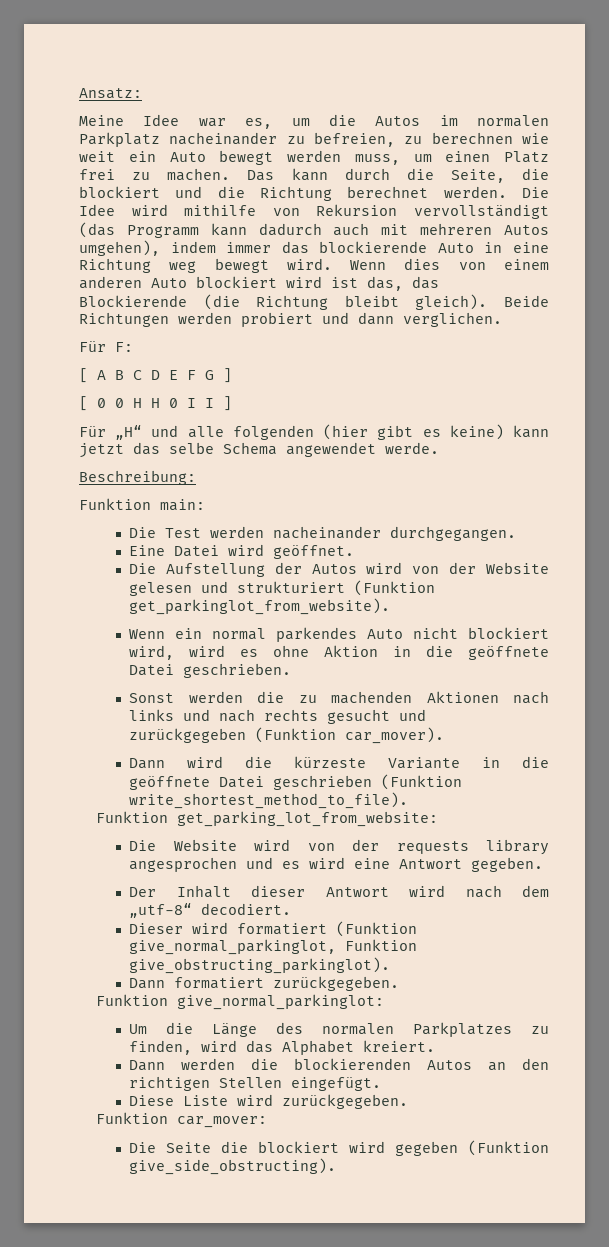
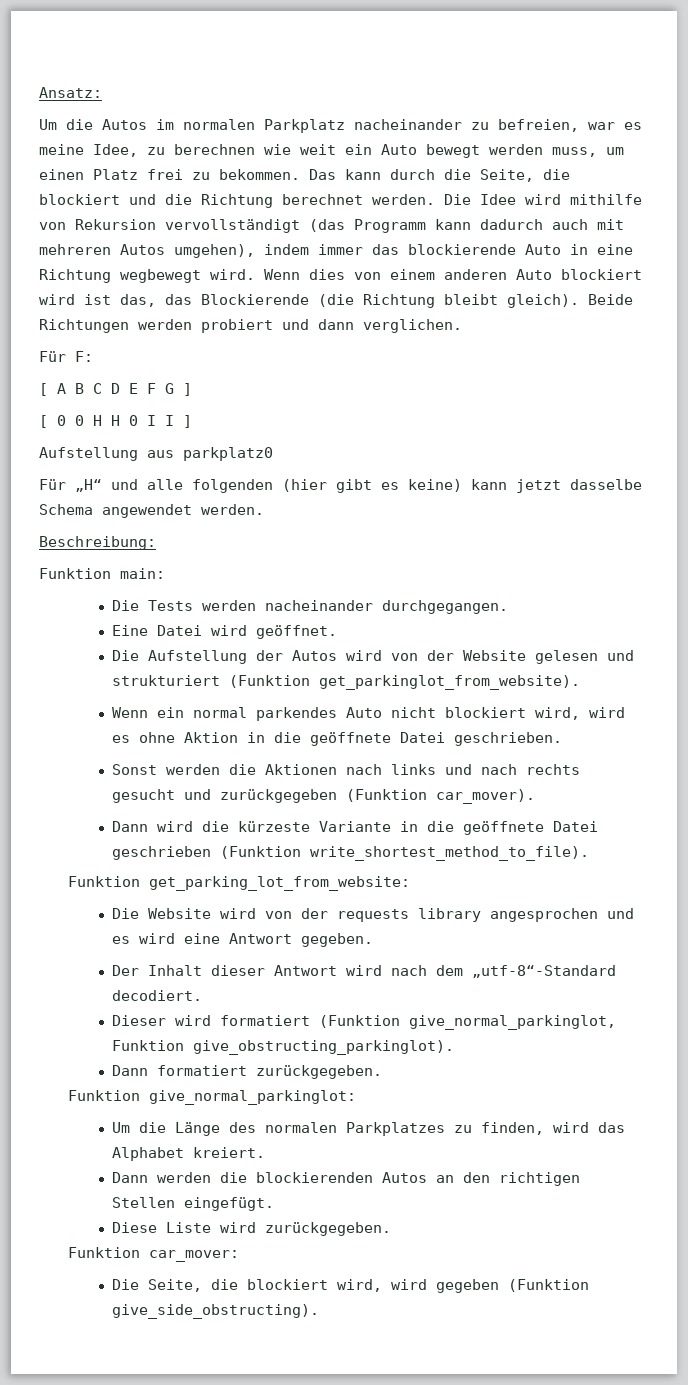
[79,114,310,129] Meine Idee war es, um -> [39,119,57,130] Um
(395, 139) none -> [588,122,642,130] [39,144,138,157] war es meine Idee,
[167,168,231,181] machen. -> [219,169,300,180] bekommen.
[169,258,269,273] weg bewegt -> [120,269,201,283] wegbewegt
(232, 403) none -> [39,447,273,461] // Aufstellung aus parkplatz0
[133,442,214,455] das selbe -> [570,479,642,490] dasselbe
[385,442,439,454] werde. -> [201,504,264,515] werden.
[165,528,202,538] Test -> [148,600,194,611] Tests
[298,691,413,704] zu machenden -> (257, 769) none
[129,903,193,918] „utf-8“ -> [472,965,617,978] „utf-8“-Standard
[166,1141,340,1153] Seite die blockiert -> [148,1279,383,1292] Seite, die blockiert wird,

